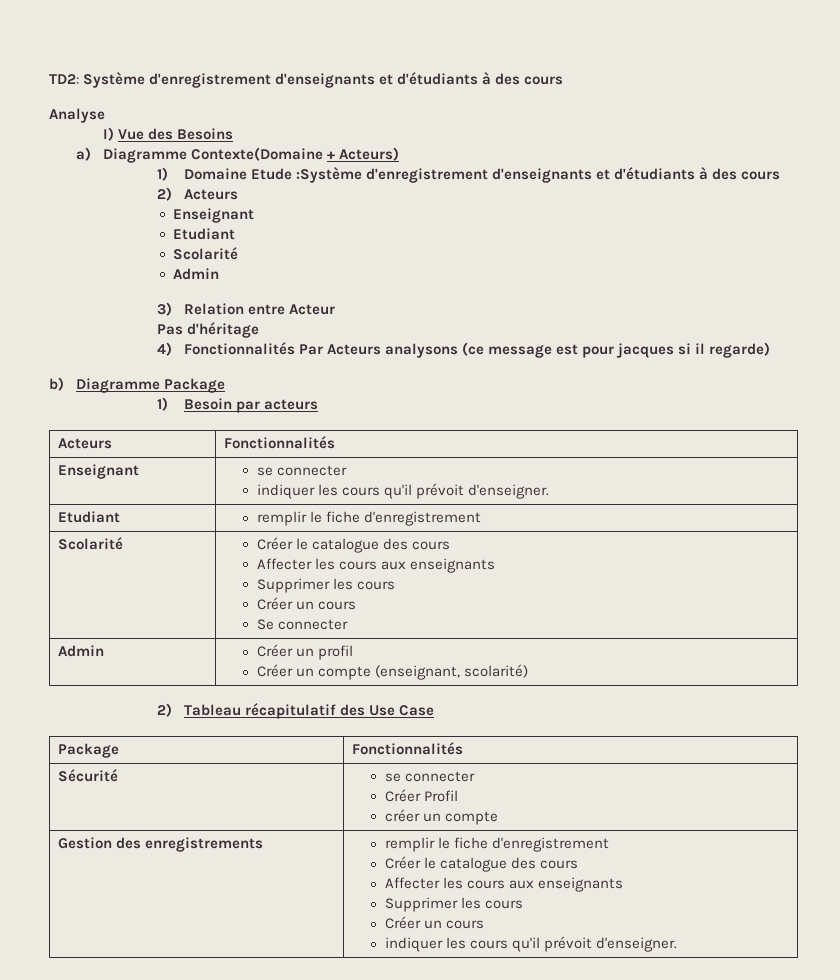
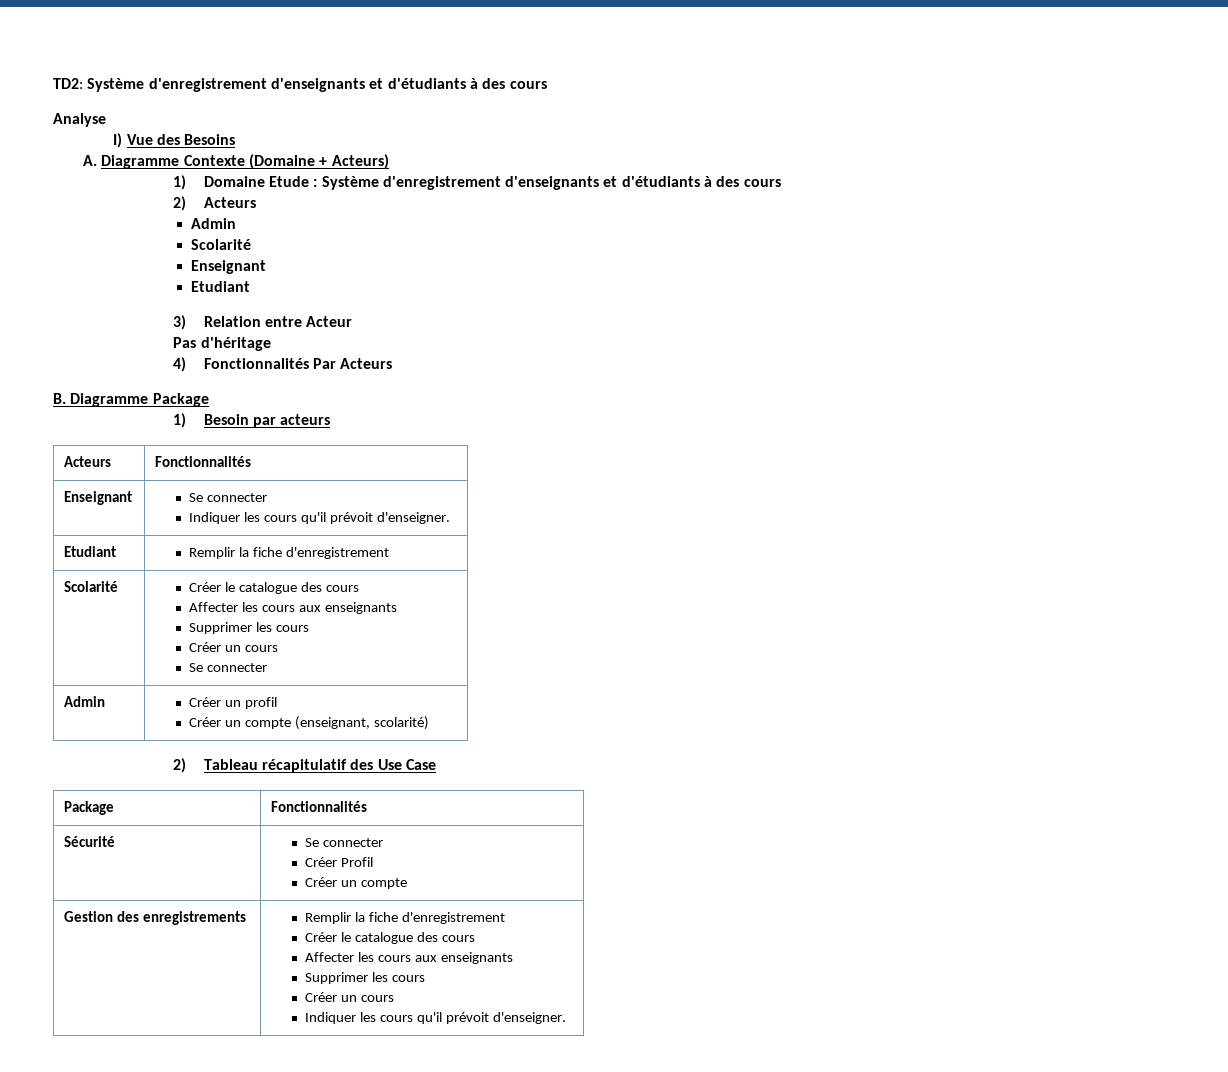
[75,147,323,163] a) Diagramme Contexte(Domaine -> [83,154,316,169] A. Diagramme Contexte (Domaine
[295,167,362,183] :Système -> [313,176,379,190] : Système
(238, 194) none -> [191,218,237,229] [191,239,252,250] // Admin // Scolarité
[173,247,239,260] [173,268,220,280] // Scolarité // Admin -> (251, 286) none
[384,342,771,358] [49,377,64,391] analysons (ce message est pour jacques si il regarde) // b) -> [53,393,66,404] // B.
[256,465,347,476] [256,484,315,499] se connecter // indiquer -> [189,493,268,502] [189,512,241,524] Se connecter // Indiquer
[256,511,322,526] remplir le -> [189,547,250,559] Remplir la
[384,773,401,782] se -> [305,838,320,847] Se
[384,809,420,822] créer -> [305,877,338,887] Créer
[384,837,450,852] remplir le -> [305,912,366,924] Remplir la
[384,937,443,952] indiquer -> [305,1012,357,1024] Indiquer

